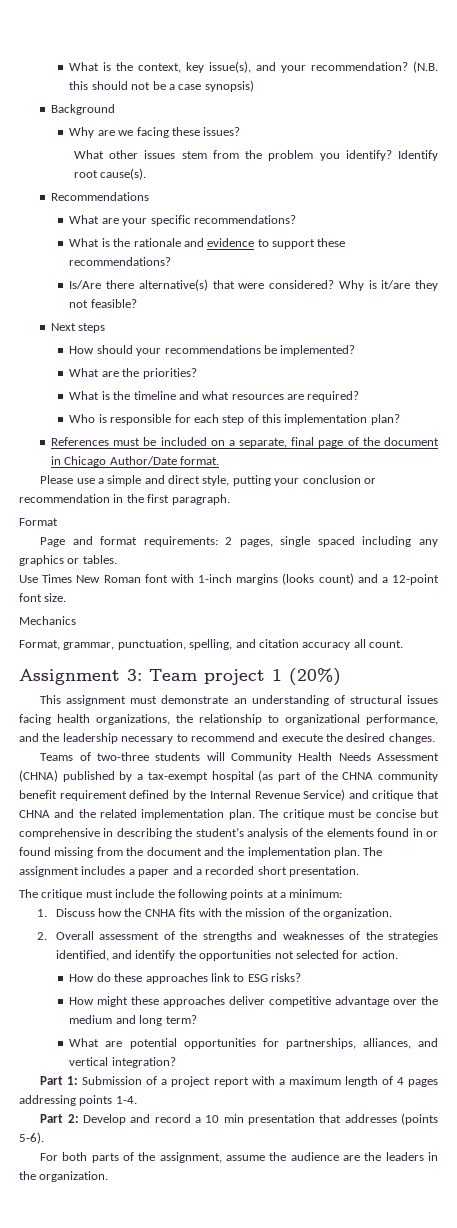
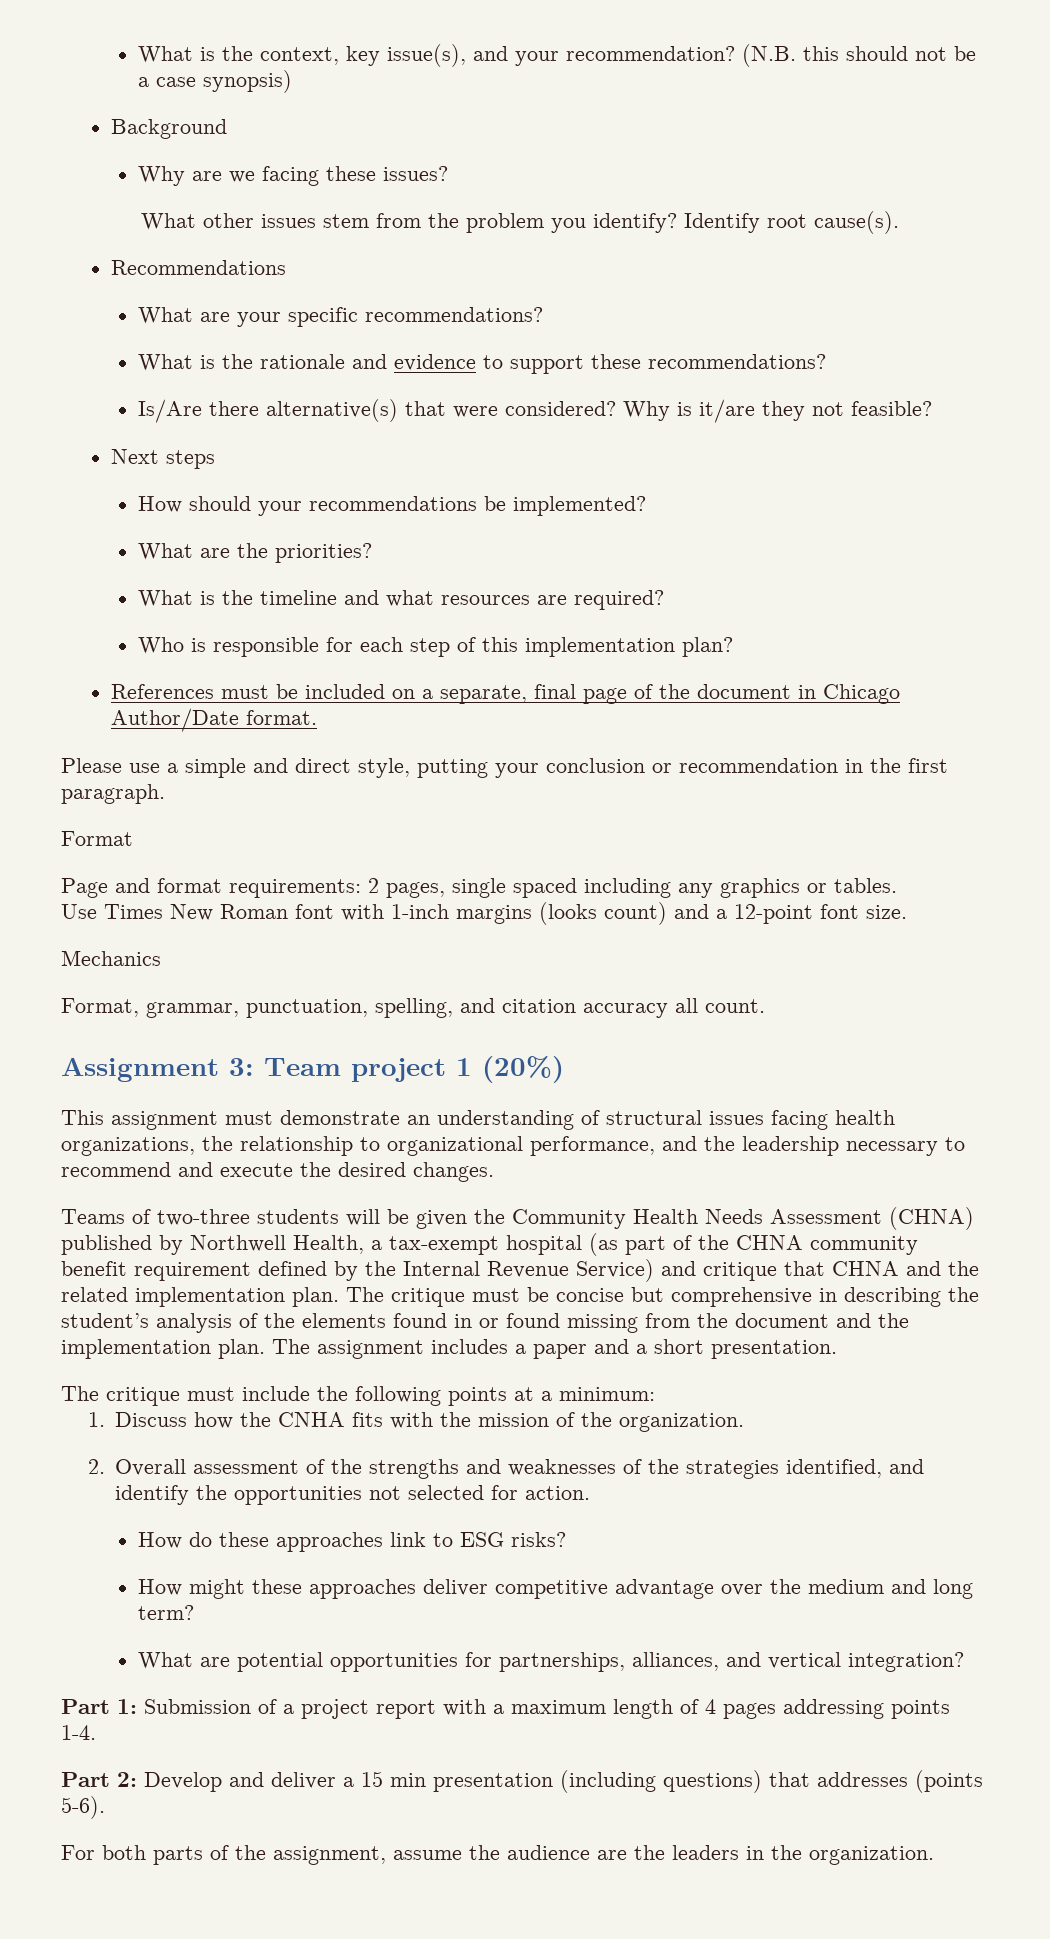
(225, 756) none -> [387,1209,505,1229] be given the
(133, 776) none -> [190,1235,364,1254] Northwell Health,
[205,866,255,875] recorded -> (647, 1349) none
[154,1114,315,1125] record a 10 min presentation -> [271,1770,762,1793] deliver a 15 min presentation (including questions)

